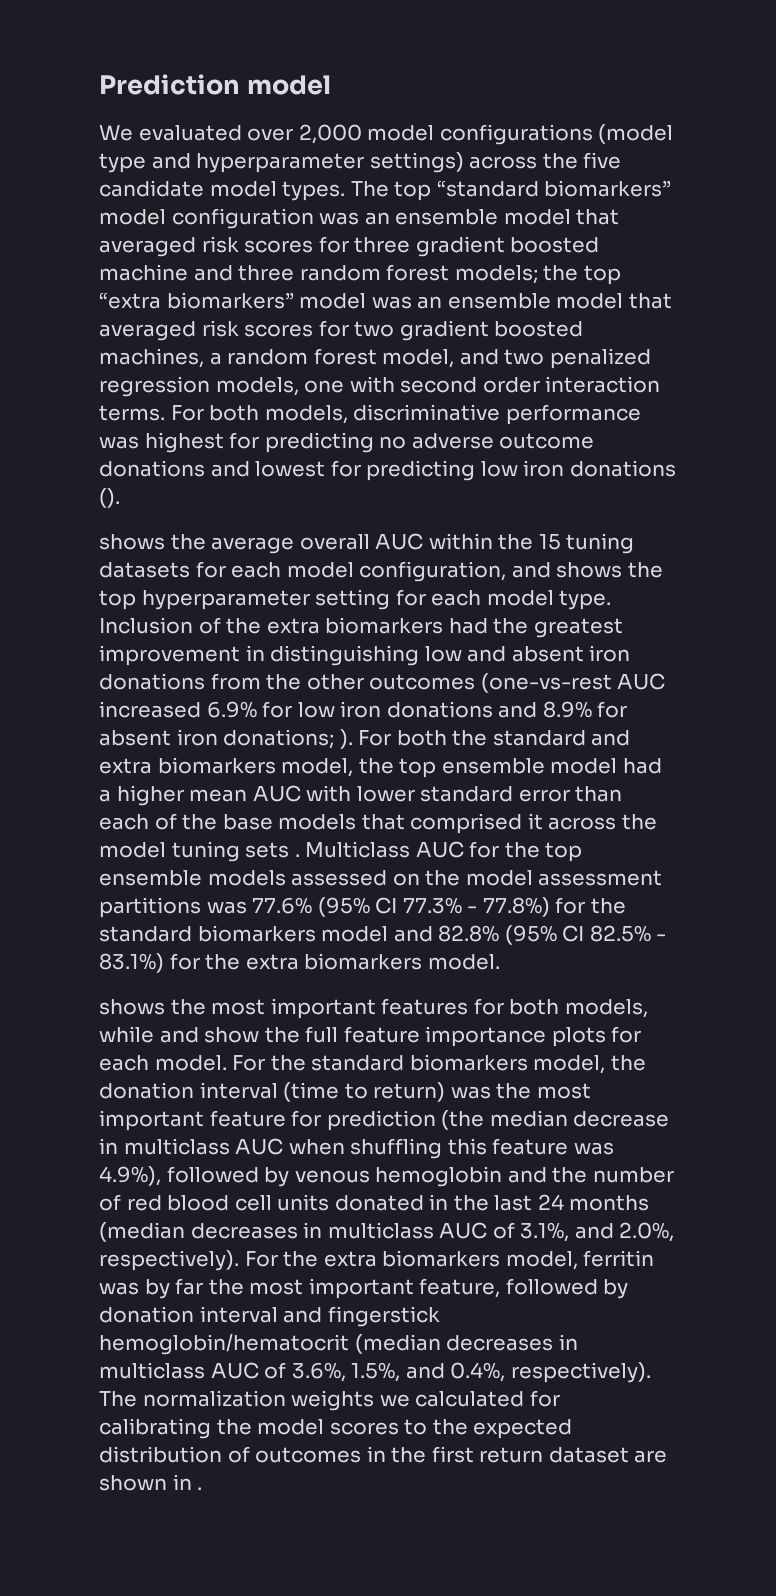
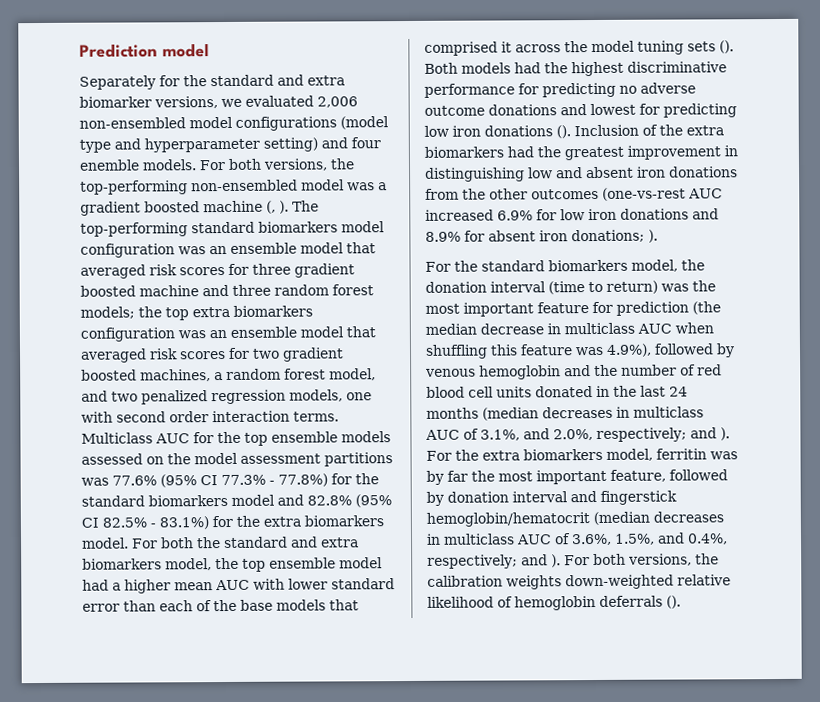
[99,124,362,144] We evaluated over 2,000 -> [79,74,345,90] [79,95,358,109] [79,117,186,129] Separately for the standard and extra biomarker versions, we evaluated 2,006 non-ensembled
[369,152,622,173] [99,180,672,201] settings) across the five candidate model types. The top “standard biomarkers” -> [263,137,381,152] [79,158,355,171] [80,179,387,195] [80,200,319,216] [80,221,338,237] setting) and four enemble models. For both versions, the top-performing non-ensembled model was a gradient boosted machine (, ). The top-performing standard biomarkers
[99,292,367,309] “extra biomarkers” model -> [192,305,313,318] [80,327,175,342] extra biomarkers configuration
[170,404,641,425] [99,432,595,453] [99,460,676,481] [99,488,120,508] [99,533,635,554] [99,561,663,582] [99,589,612,610] [99,617,623,638] [99,645,631,666] [99,673,666,693] [99,701,628,718] [99,729,631,749] [99,757,662,778] [99,785,623,806] [99,813,657,834] [99,841,300,862] For both models, discriminative performance was highest for predicting no adverse outcome donations and lowest for predicting low iron donations (). // shows the average overall AUC within the 15 tuning datasets for each model configuration, and shows the top hyperparameter setting for each model type. Inclusion of the extra biomarkers had the greatest improvement in distinguishing low and absent iron donations from the other outcomes (one-vs-rest AUC increased 6.9% for low iron donations and 8.9% for absent iron donations; ). For both the standard and extra biomarkers model, the top ensemble model had a higher mean AUC with lower standard error than each of the base models that comprised it across the model tuning sets . -> (339, 416) none
[99,998,648,1019] [99,1026,642,1047] [99,1055,227,1071] // shows the most important features for both models, while and show the full feature importance plots for each model. -> [132,536,359,549] [82,557,383,572] [82,578,395,594] [82,599,359,612] [424,40,734,56] [424,61,727,77] [424,82,696,98] [424,103,737,118] [424,124,724,139] [424,145,738,161] [425,166,738,182] [425,187,723,201] [425,208,719,221] [425,229,658,243] For both the standard and extra biomarkers model, the top ensemble model had a higher mean AUC with lower standard error than each of the base models that comprised it across the model tuning sets (). Both models had the highest discriminative performance for predicting no adverse outcome donations and lowest for predicting low iron donations (). Inclusion of the extra biomarkers had the greatest improvement in distinguishing low and absent iron donations from the other outcomes (one-vs-rest AUC increased 6.9% for low iron donations and 8.9% for absent iron donations; ). //
[99,1250,239,1271] respectively). -> [596,427,730,442] respectively; and ).
[510,1362,651,1383] [99,1390,560,1411] [99,1418,573,1439] [99,1446,668,1463] [99,1474,203,1491] respectively). The normalization weights we calculated for calibrating the model scores to the expected distribution of outcomes in the first return dataset are shown in . -> [427,553,719,569] [427,574,731,590] [427,595,681,611] respectively; and ). For both versions, the calibration weights down-weighted relative likelihood of hemoglobin deferrals ().

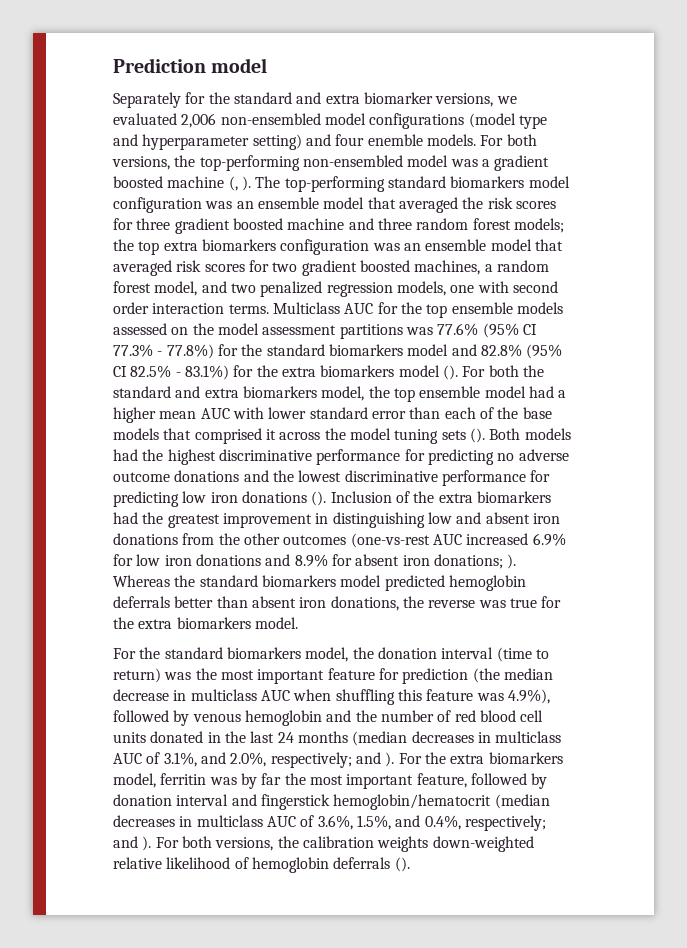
(146, 271) none -> [462,197,484,209] the
[82,537,129,549] model. -> [398,365,458,380] model ().
[590,103,636,116] lowest -> [272,470,526,486] the lowest discriminative performance
(658, 236) none -> [113,575,526,591] [113,596,562,611] [113,617,298,629] Whereas the standard biomarkers model predicted hemoglobin deferrals better than absent iron donations, the reverse was true for the extra biomarkers model.

